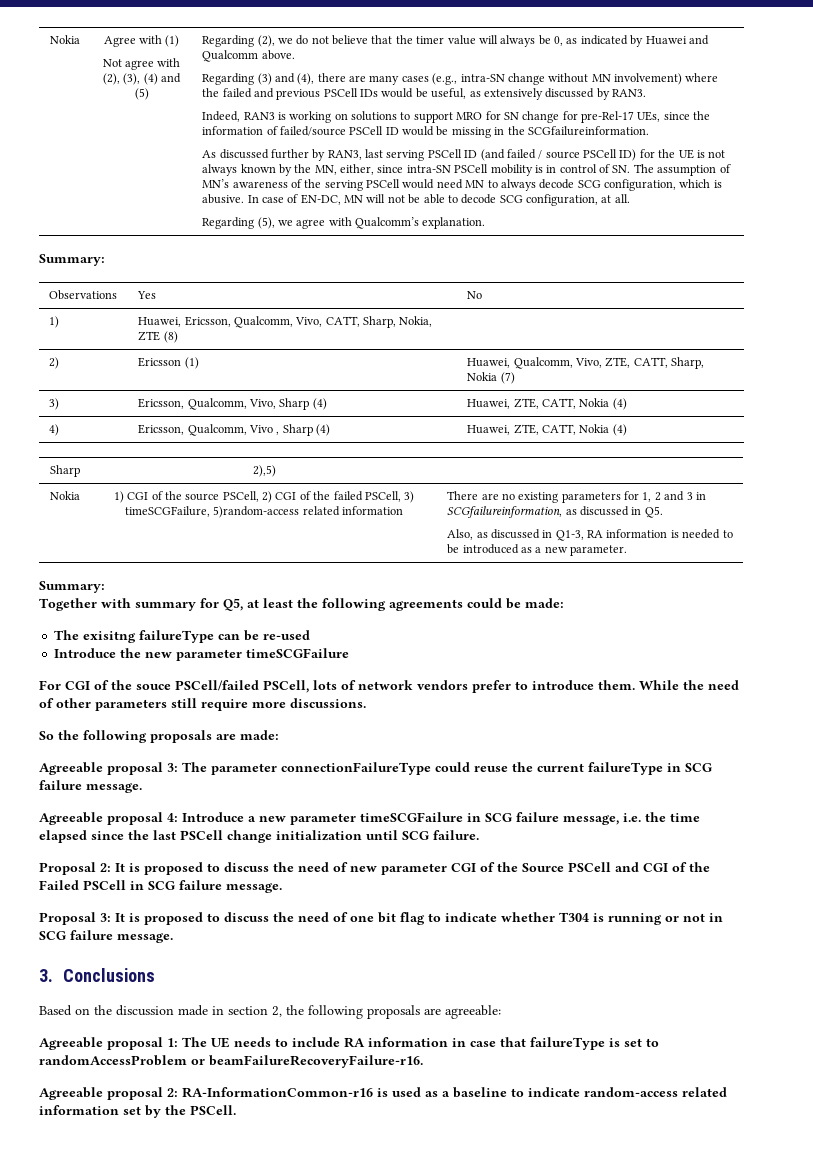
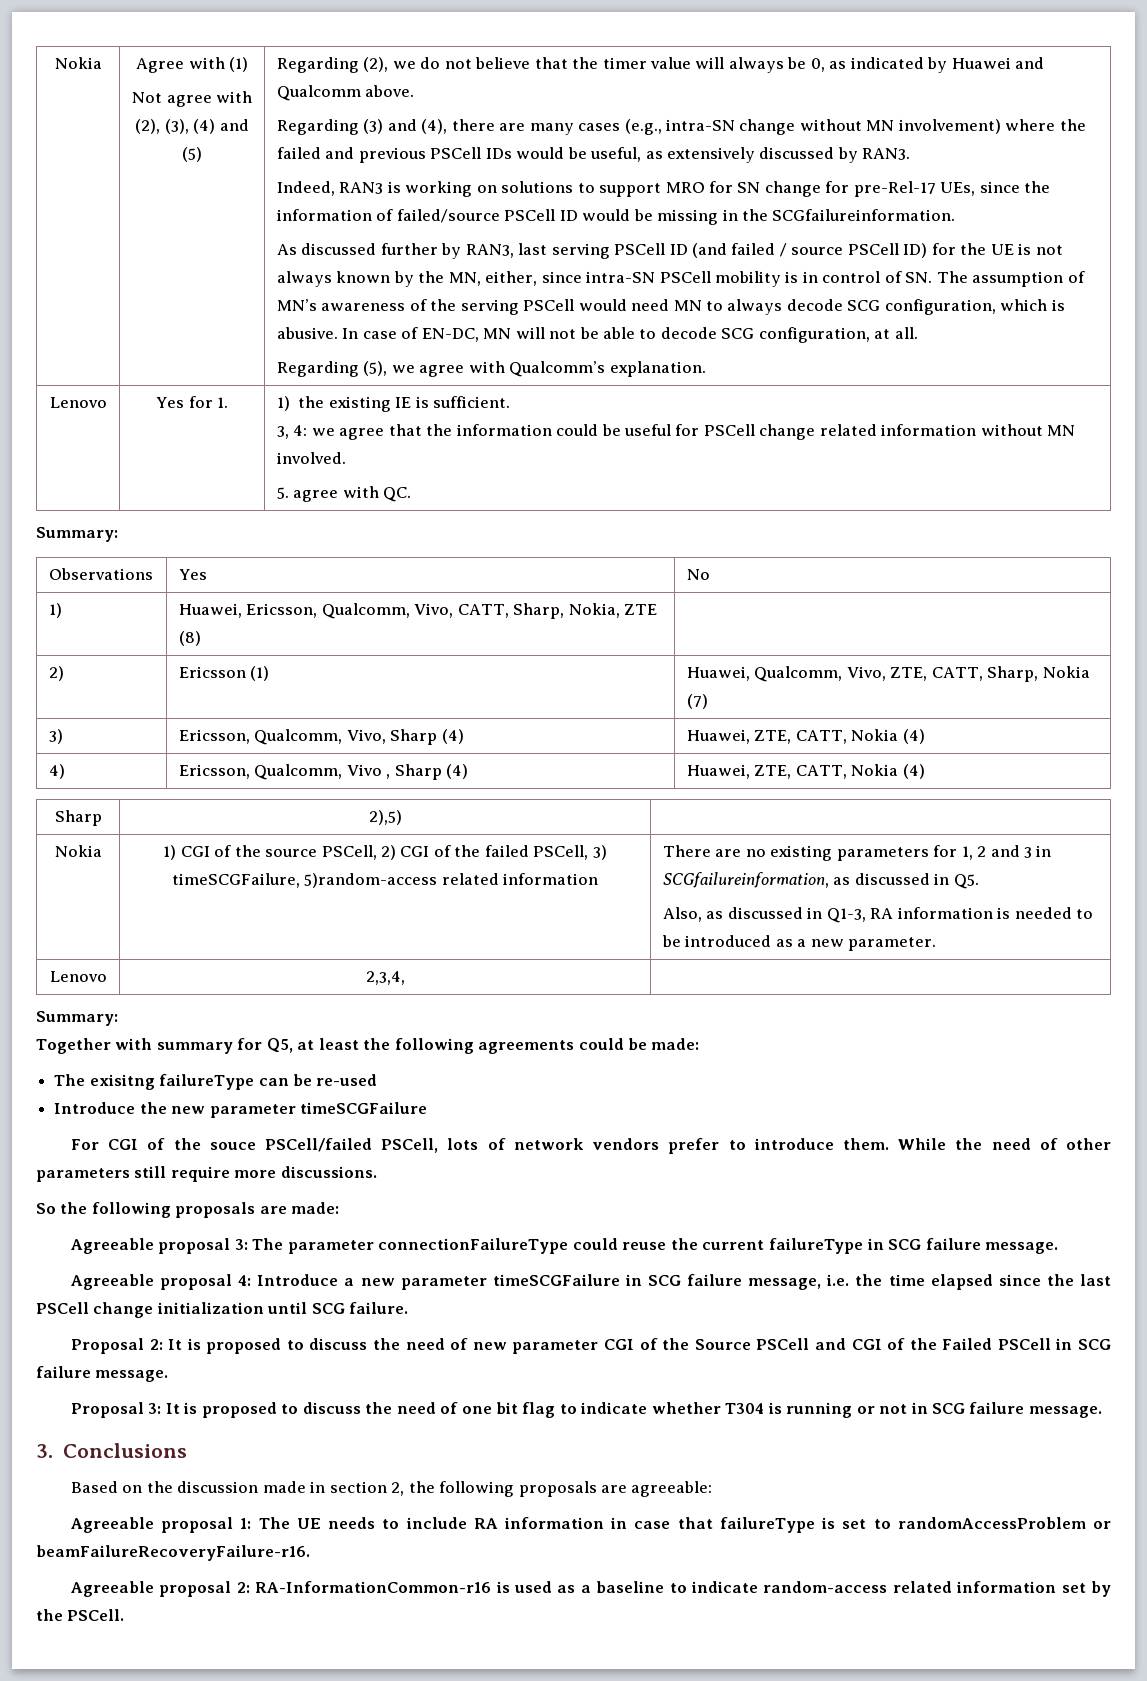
(486, 223) none -> [49,397,107,408] [156,396,228,408] [276,396,510,412] [276,424,1076,440] [276,452,346,464] [276,486,412,502] // Lenovo | Yes for 1. | 1) the existing IE is sufficient. // 3, 4: we agree that the information could be useful for PSCell change related information without MN involved. // 5. agree with QC.
(628, 550) none -> [49,971,107,982] [365,971,405,985] // Lenovo | 2,3,4, |

